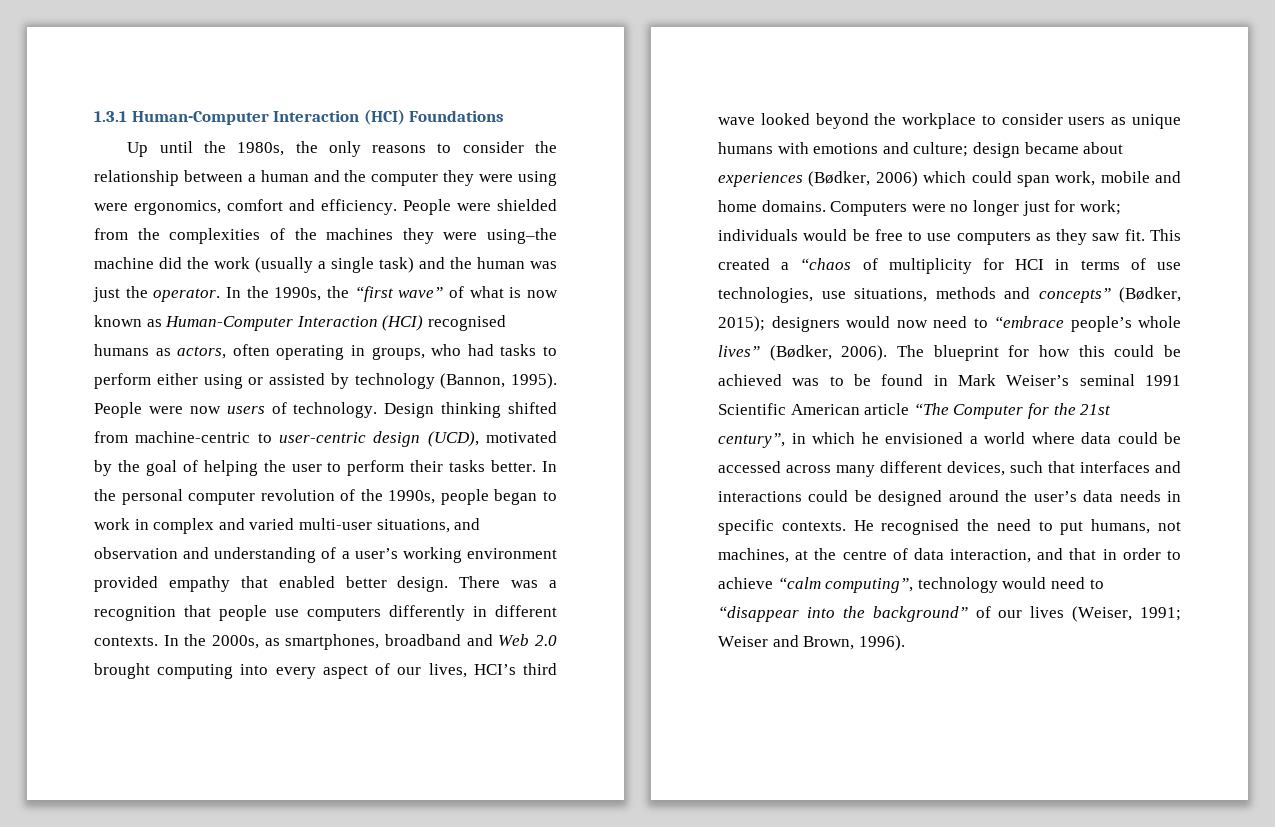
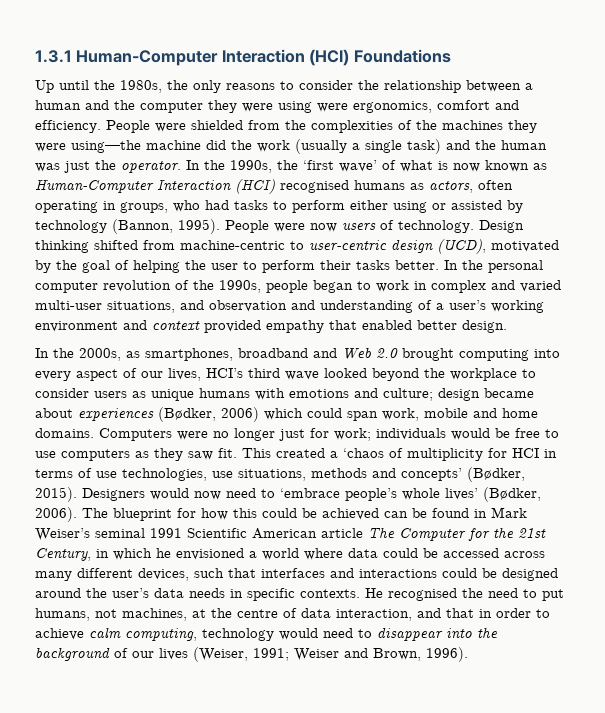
[487,228,557,244] using–the -> [71,140,141,153] using—the
[354,286,444,302] “first wave” -> [303,160,377,172] ‘first wave’
(557, 553) none -> [123,320,200,331] and context
[459,576,557,588] [94,605,557,621] [94,636,158,646] There was a recognition that people use computers differently in different contexts. -> (507, 326) //
[800,258,852,270] “chaos -> [343,448,384,458] ‘chaos
[1038,287,1181,303] [718,316,840,332] concepts” (Bødker, 2015); designers -> [401,467,525,482] [35,487,145,502] concepts’ (Bødker, 2015). Designers
[994,316,1064,328] “embrace -> [280,488,340,498] ‘embrace
[718,345,760,357] lives” -> [445,488,478,500] lives’
[792,376,844,386] was to -> [384,511,408,518] can
[913,403,949,415] “The -> [368,527,395,538] The
[718,433,785,448] century”, -> [35,548,91,561] Century,
[777,577,914,593] “calm computing”, -> [89,627,197,641] calm computing,
[718,606,799,622] “disappear -> [377,627,443,641] disappear
[872,606,968,622] background” -> [35,647,110,661] background

